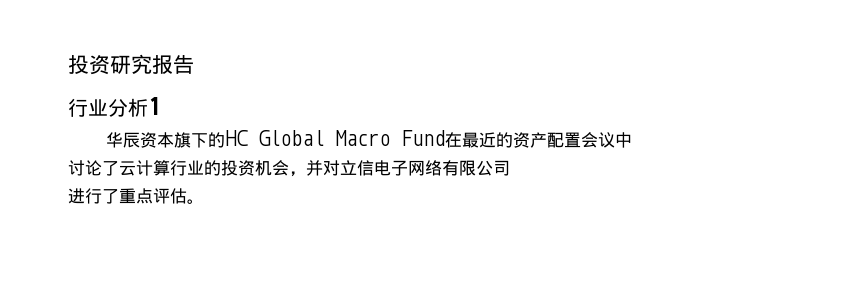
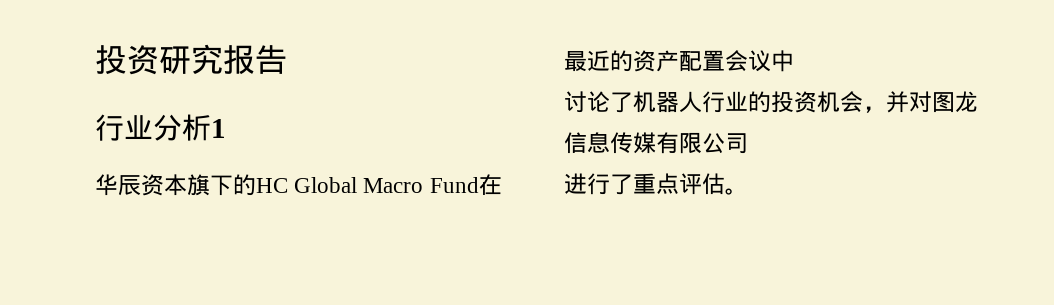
[119,160,170,176] 云计算 -> [633,91,702,113] 机器人
[340,160,442,176] 立信电子网络 -> [932,91,978,113] [564,132,656,154] 图龙信息传媒

